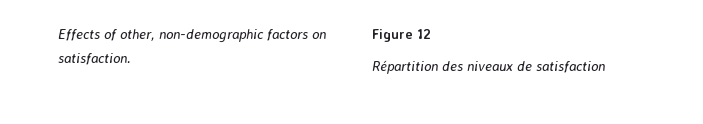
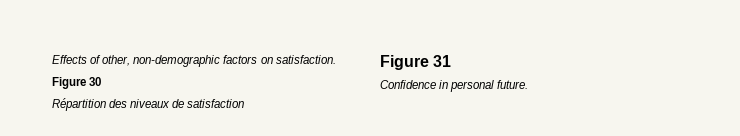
[417,29,431,39] 12 -> [89,77,102,86] 30
(605, 67) none -> [380,55,452,70] [380,80,529,92] // Figure 31 // Confidence in personal future.

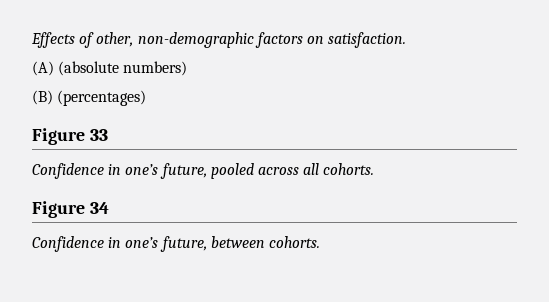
[52,77,102,89] [52,98,245,111] [380,55,452,70] [380,80,529,92] Figure 30 // Répartition des niveaux de satisfaction // Figure 31 // Confidence in personal future. -> [32,61,188,76] [32,90,147,106] [32,128,108,145] [32,163,375,179] [32,201,109,218] [32,236,320,252] (A) (absolute numbers) // (B) (percentages) // Figure 33 // Confidence in one’s future, pooled across all cohorts. // Figure 34 // Confidence in one’s future, between cohorts.

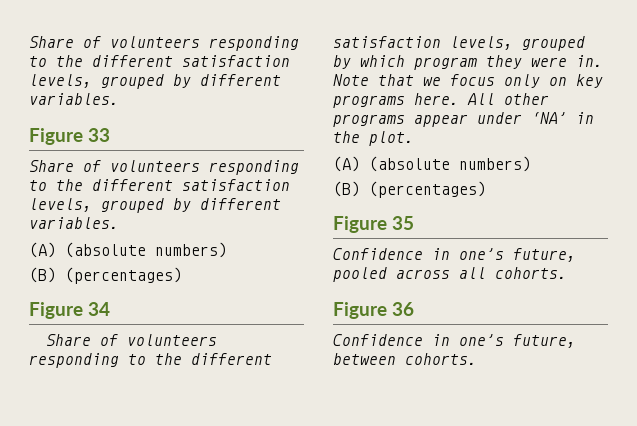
[31,32,407,48] [32,61,188,76] [32,90,147,106] [32,128,108,145] Effects of other, non-demographic factors on satisfaction. // (A) (absolute numbers) // (B) (percentages) // Figure 33 -> [29,36,299,51] [29,55,290,67] [29,74,281,89] [29,93,119,105] [29,128,111,145] [29,160,299,175] [29,179,290,191] [29,198,281,213] [29,217,119,229] [29,242,227,258] [29,267,182,284] [29,302,111,319] [46,334,218,346] [29,353,272,368] [333,36,585,51] [333,55,603,70] [333,74,603,88] [333,93,549,108] [333,112,594,127] [333,131,414,146] [333,156,531,172] [333,181,486,198] [333,216,415,233] Share of volunteers responding to the different satisfaction levels, grouped by different variables. // Figure 33 // Share of volunteers responding to the different satisfaction levels, grouped by different variables. // (A) (absolute numbers) // (B) (percentages) // Figure 34 // Share of volunteers responding to the different satisfaction levels, grouped by which program they were in. Note that we focus only on key programs here. All other programs appear under ‘NA’ in the plot. // (A) (absolute numbers) // (B) (percentages) // Figure 35
[89,202,109,214] 34 -> [392,302,415,316] 36

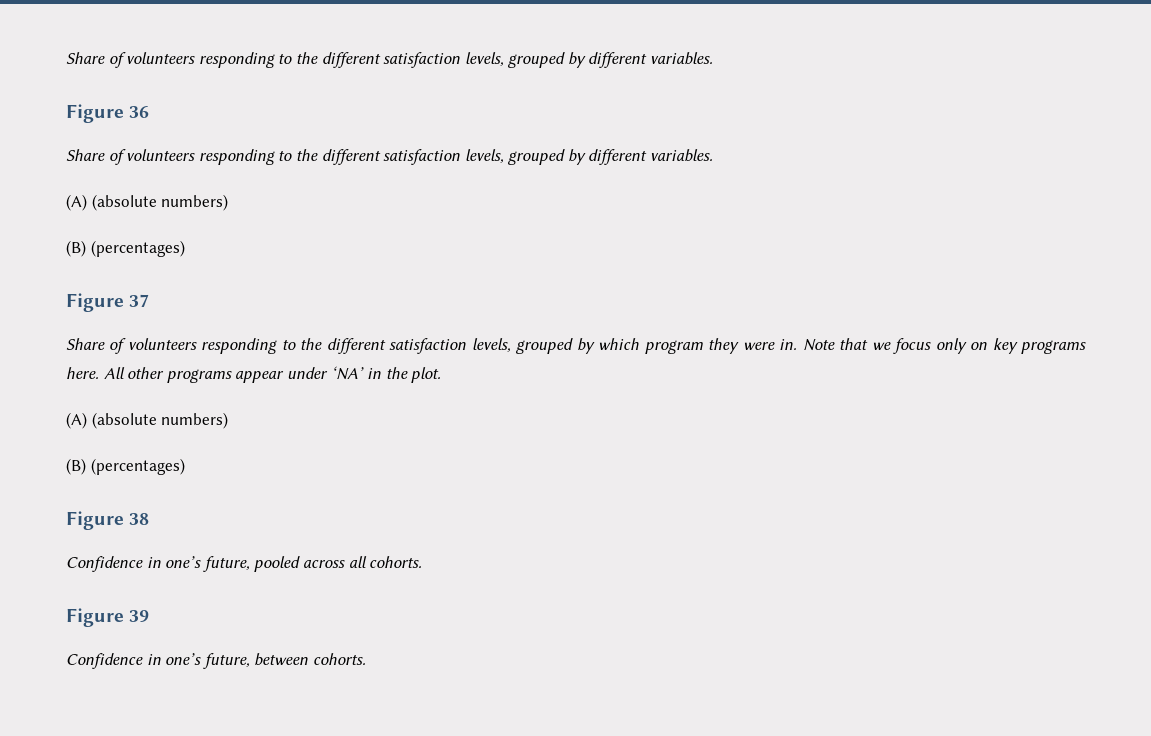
[88,128,111,142] 33 -> [129,106,150,118] 36
[88,302,111,316] 34 -> [129,294,150,307] 37
[392,216,415,230] 35 -> [129,513,150,525] 38
[392,302,415,316] 36 -> [129,610,150,622] 39

